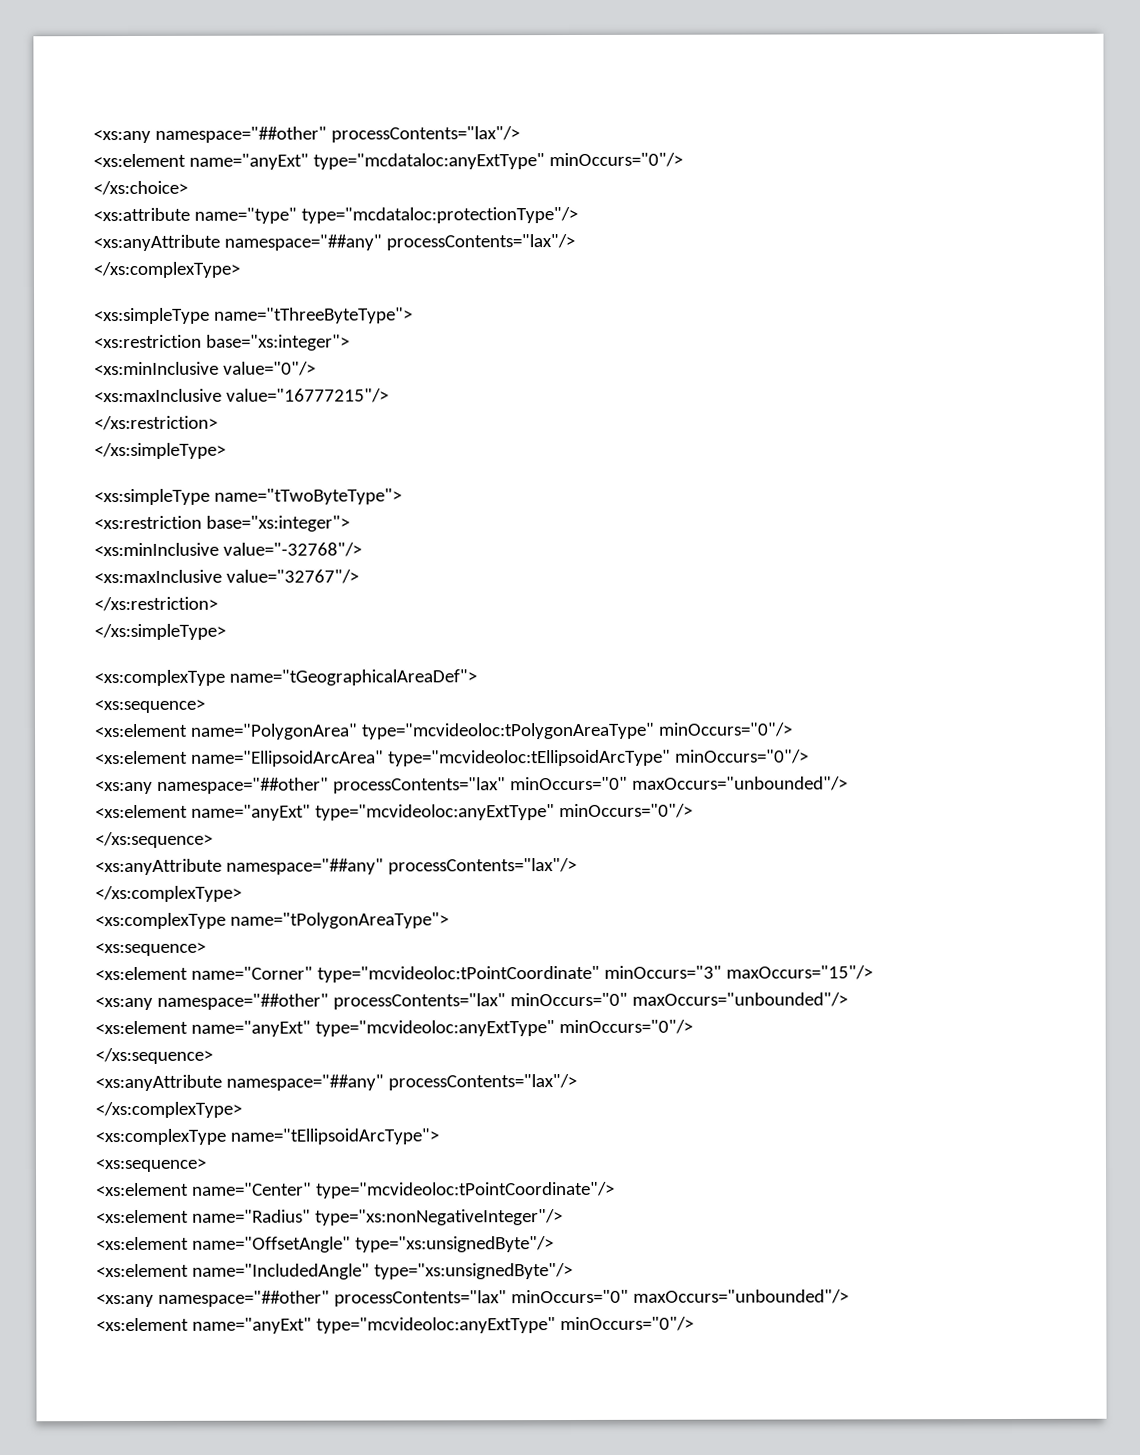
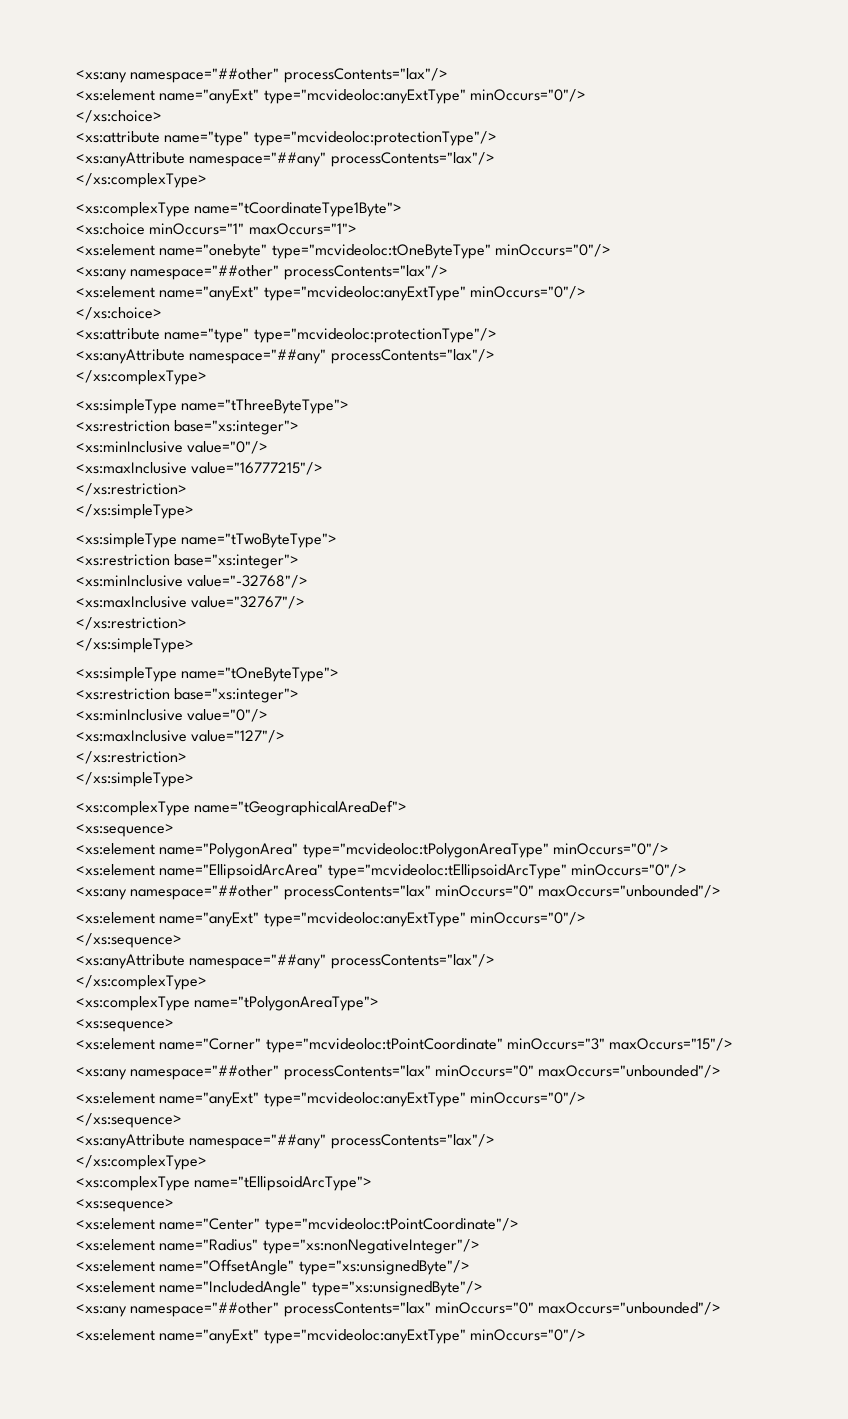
[93,126,520,144] [93,152,683,170] [93,180,188,196] [93,206,578,224] <xs:any namespace="##other" processContents="lax"/> // <xs:element name="anyExt" type="mcdataloc:anyExtType" minOccurs="0"/> // </xs:choice> // <xs:attribute name="type" type="mcdataloc:protectionType"/> -> [76,68,448,83] [76,89,586,104] [76,110,162,123] [76,131,497,146] [76,152,495,167] [76,173,207,188] [76,202,403,217] [76,223,357,235] [76,244,611,259] [76,265,448,280] [76,286,586,301] [76,307,162,320] [76,328,497,343] <xs:any namespace="##other" processContents="lax"/> // <xs:element name="anyExt" type="mcvideoloc:anyExtType" minOccurs="0"/> // </xs:choice> // <xs:attribute name="type" type="mcvideoloc:protectionType"/> // <xs:anyAttribute namespace="##any" processContents="lax"/> // </xs:complexType> // <xs:complexType name="tCoordinateType1Byte"> // <xs:choice minOccurs="1" maxOccurs="1"> // <xs:element name="onebyte" type="mcvideoloc:tOneByteType" minOccurs="0"/> // <xs:any namespace="##other" processContents="lax"/> // <xs:element name="anyExt" type="mcvideoloc:anyExtType" minOccurs="0"/> // </xs:choice> // <xs:attribute name="type" type="mcvideoloc:protectionType"/>
(226, 632) none -> [76,667,340,682] [76,688,300,703] [76,709,269,722] [76,730,286,743] [76,751,187,764] [76,772,194,787] // <xs:simpleType name="tOneByteType"> // <xs:restriction base="xs:integer"> // <xs:minInclusive value="0"/> // <xs:maxInclusive value="127"/> // </xs:restriction> // </xs:simpleType>

